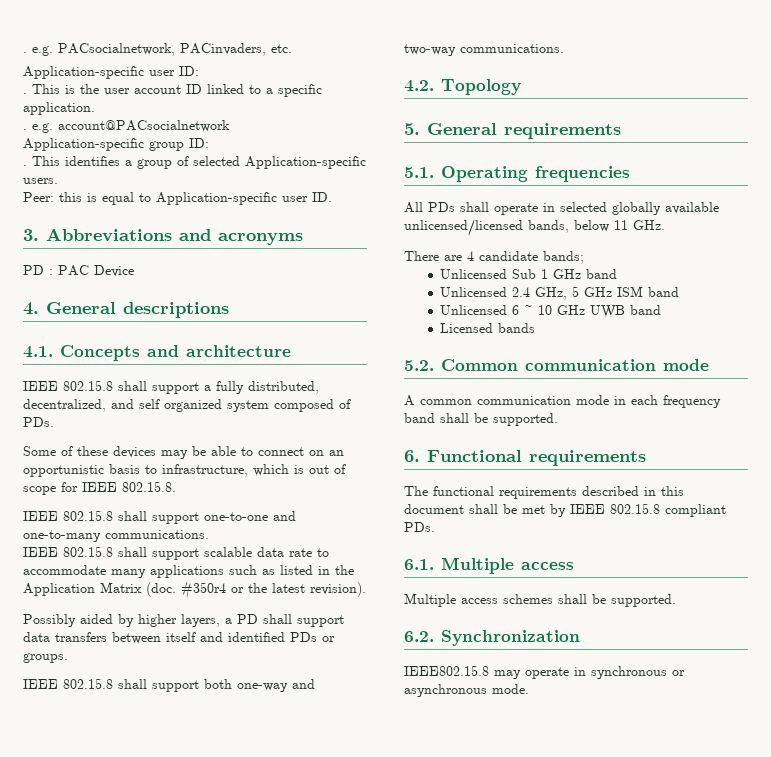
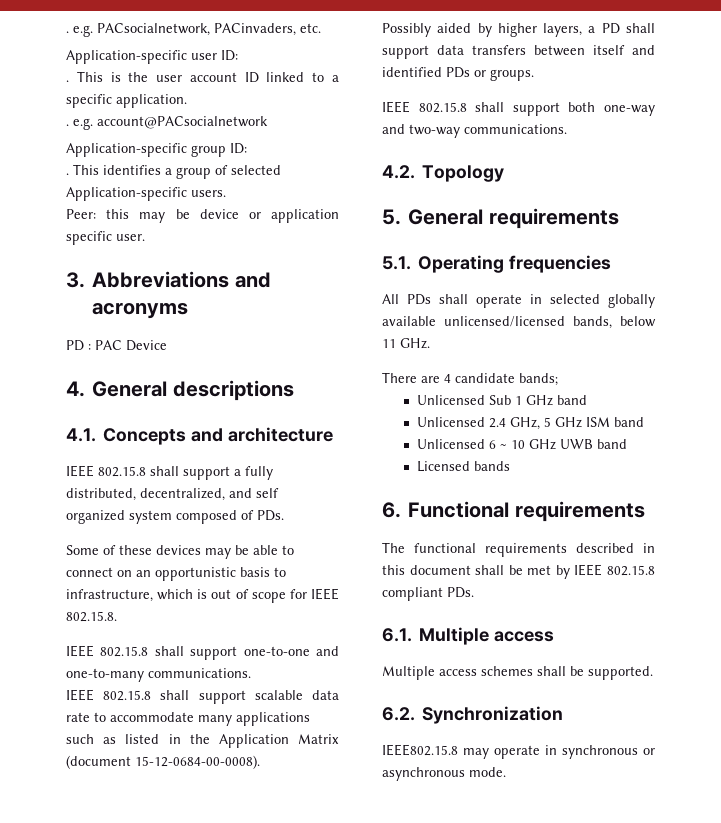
[87,192,332,205] is equal to Application-specific user ID. -> [139,209,339,223] [66,231,145,245] may be device or application specific user.
[146,581,366,599] (doc. #350r4 or the latest revision). -> [66,755,260,769] (document 15-12-0684-00-0008).
[404,359,709,371] [404,395,721,408] [404,413,558,426] // 5.2. Common communication mode // A common communication mode in each frequency band shall be supported. -> (510, 466) none

